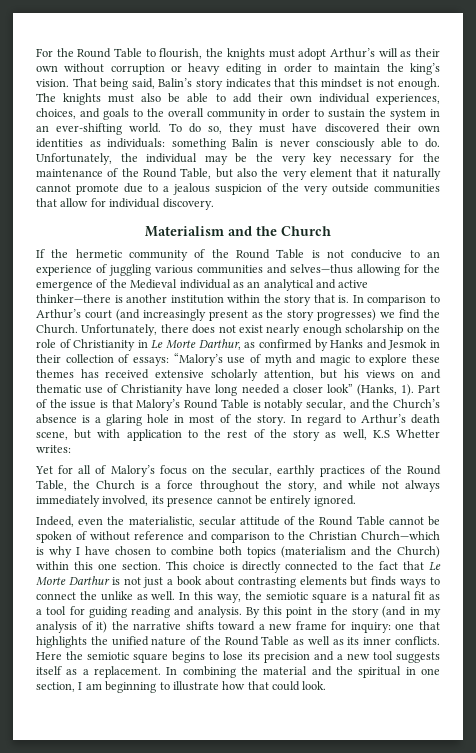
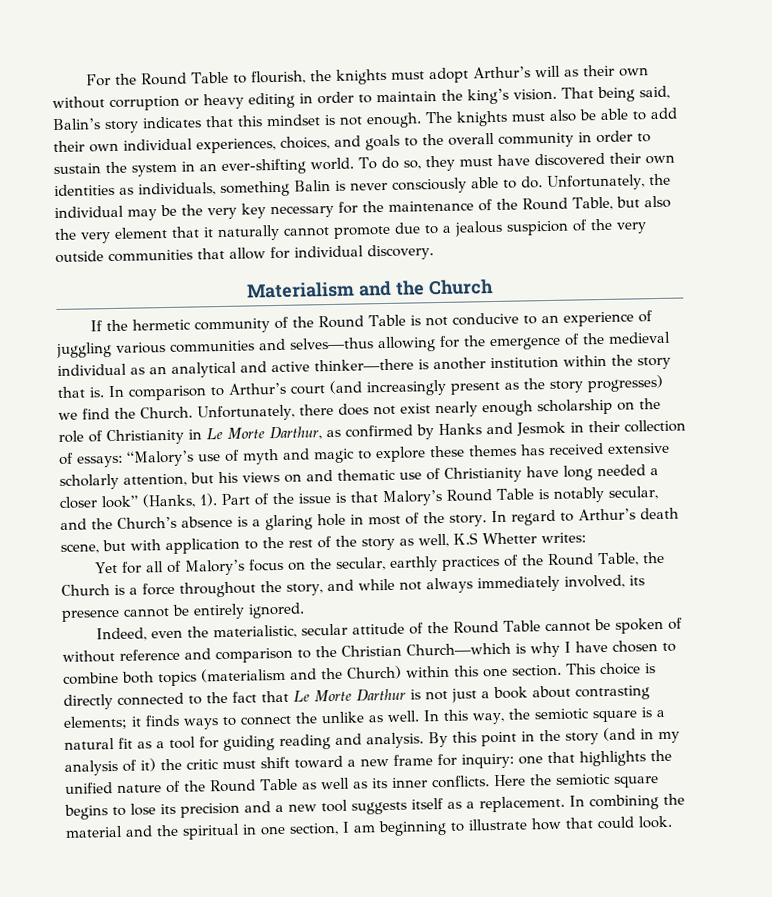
[107,138,166,148] individuals: -> [138,182,216,197] individuals,
[130,279,178,289] Medieval -> [608,331,671,344] medieval
[299,576,368,586] elements but -> [63,715,142,730] elements; it
[133,621,214,630] narrative shifts -> [186,756,290,770] critic must shift

